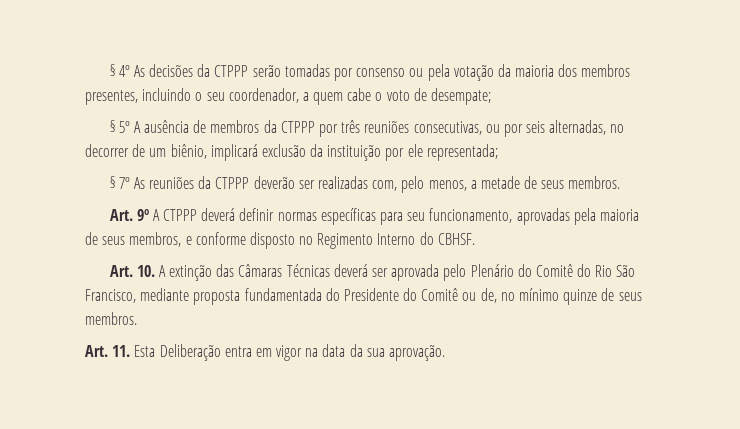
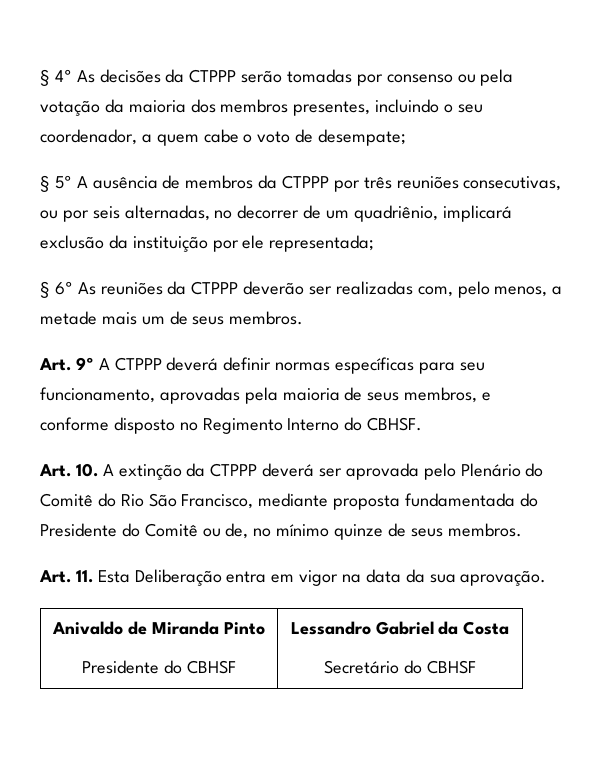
[170,144,207,159] biênio, -> [353,205,438,222] quadriênio,
[118,177,130,189] 7º -> [54,281,73,295] 6º
(520, 182) none -> [101,312,165,325] mais um
[216,264,330,277] das Câmaras Técnicas -> [186,463,258,477] da CTPPP
(446, 352) none -> [52,621,265,635] [82,660,236,674] [290,621,510,635] [324,660,476,674] // Anivaldo de Miranda Pinto // Presidente do CBHSF | Lessandro Gabriel da Costa // Secretário do CBHSF

